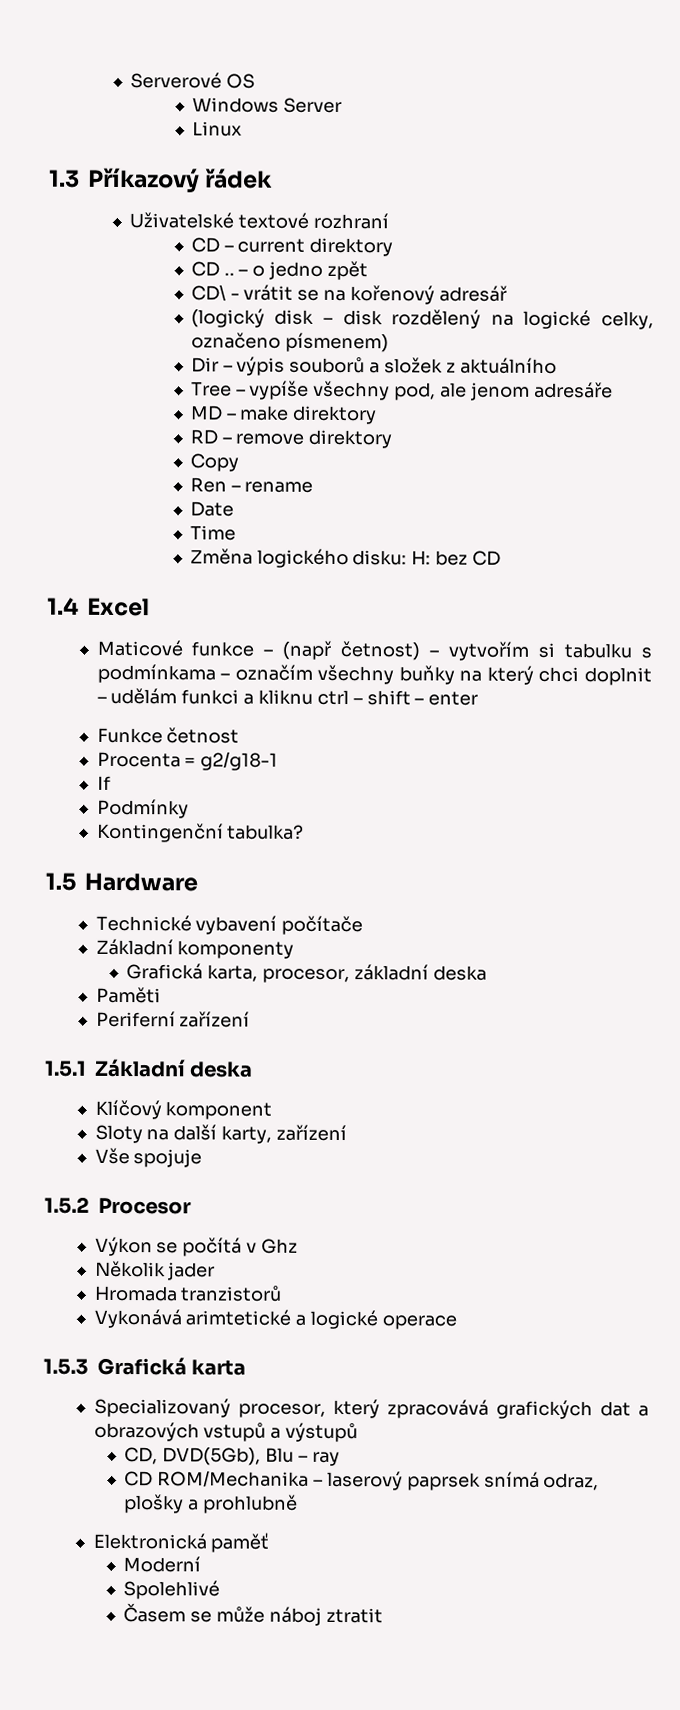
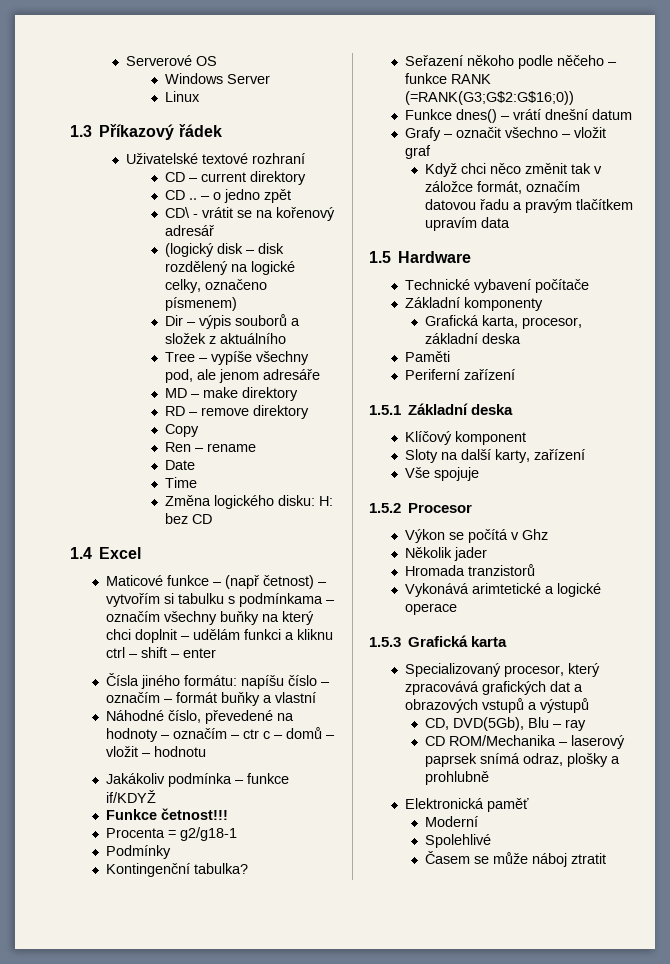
[96,727,240,744] // Funkce četnost -> [106,673,331,689] [106,692,317,706] [106,710,295,724] [106,727,336,742] [106,746,207,757] [106,773,290,787] [106,790,157,803] [106,808,229,820] // Čísla jiného formátu: napíšu číslo – označím – formát buňky a vlastní // Náhodné číslo, převedené na hodnoty – označím – ctr c – domů – vložit – hodnotu // Jakákoliv podmínka – funkce if/KDYŽ // Funkce četnost!!!
[96,775,111,790] // If -> (238, 834) none
(305, 832) none -> [405,55,618,69] [405,73,492,84] [405,91,575,105] [405,109,633,123] [405,127,607,141] [405,145,432,159] [425,163,603,177] [425,181,581,194] [425,199,634,213] [425,217,511,231] // Seřazení někoho podle něčeho – funkce RANK (=RANK(G3;G$2:G$16;0)) // Funkce dnes() – vrátí dnešní datum // Grafy – označit všechno – vložit graf // Když chci něco změnit tak v záložce formát, označím datovou řadu a pravým tlačítkem upravím data

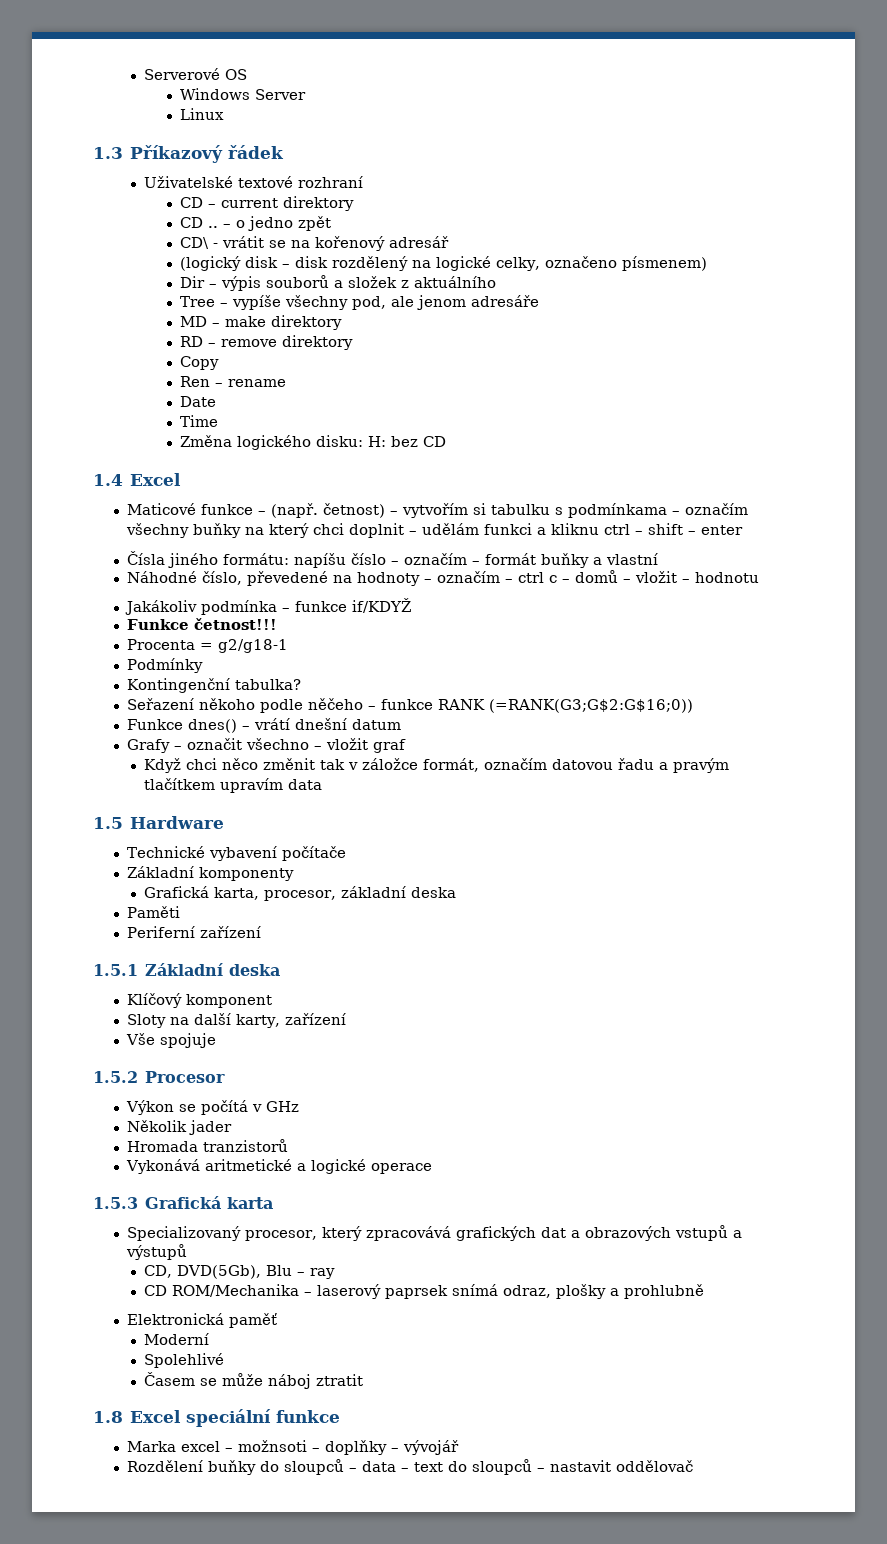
[225,575,261,589] (např -> [270,503,318,518] (např.
[243,729,260,739] ctr -> [517,572,544,583] ctrl
[522,529,549,540] Ghz -> [265,1101,299,1112] GHz
[472,583,542,594] arimtetické -> [204,1159,292,1171] aritmetické
(607, 858) none -> [93,1409,341,1427] [126,1440,459,1455] [126,1459,693,1475] // 1.8 Excel speciální funkce // Marka excel – možnsoti – doplňky – vývojář // Rozdělení buňky do sloupců – data – text do sloupců – nastavit oddělovač

